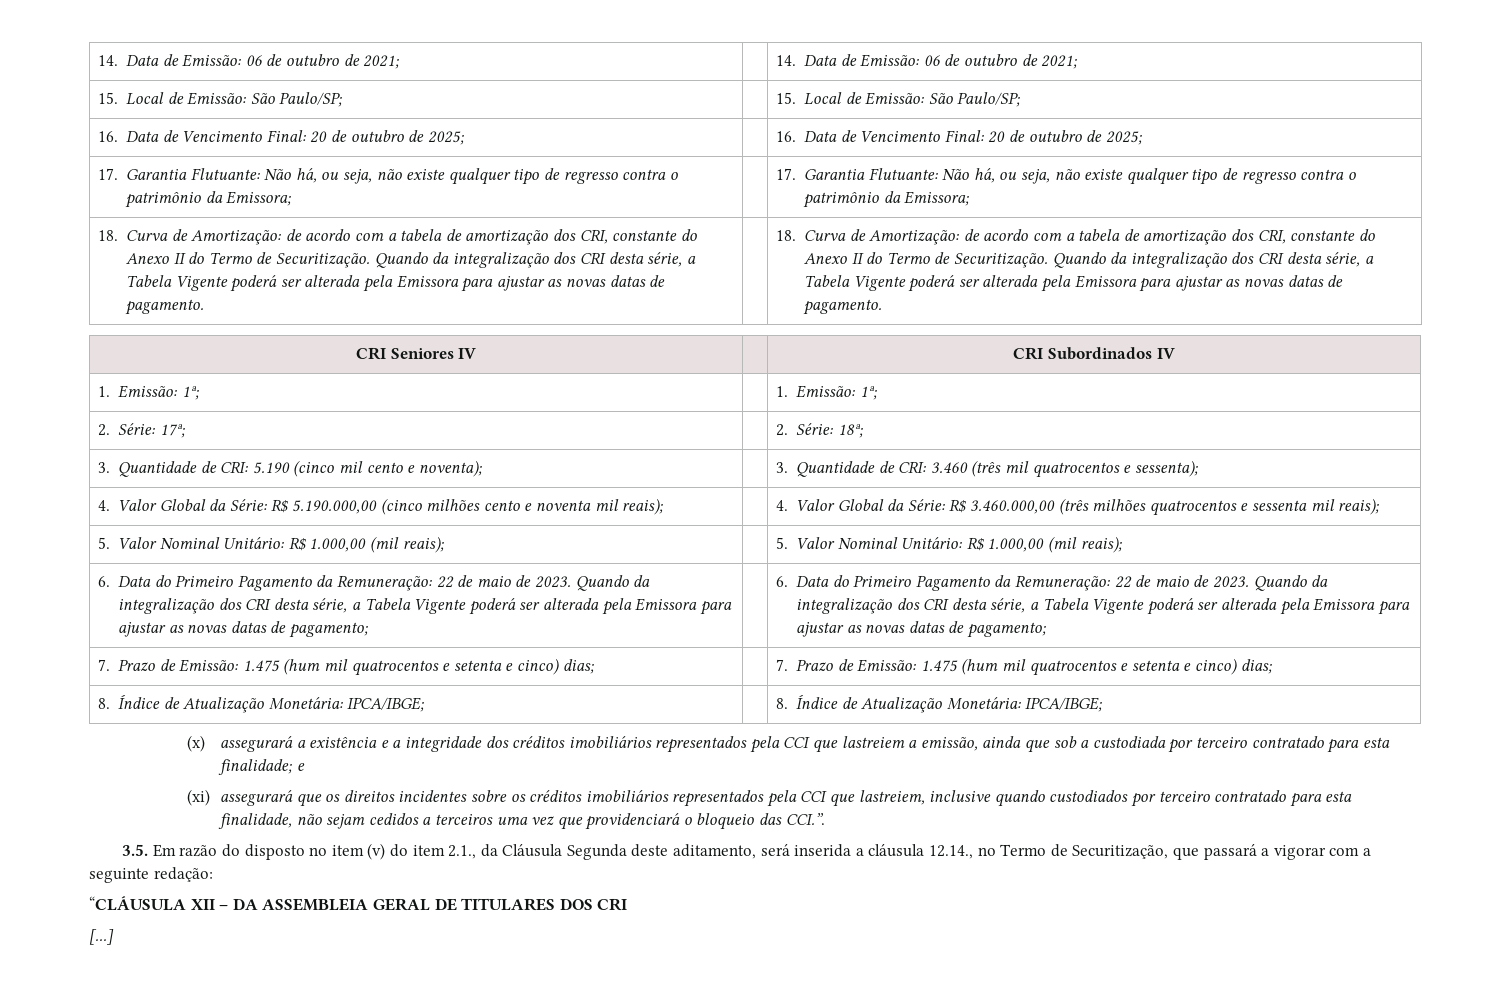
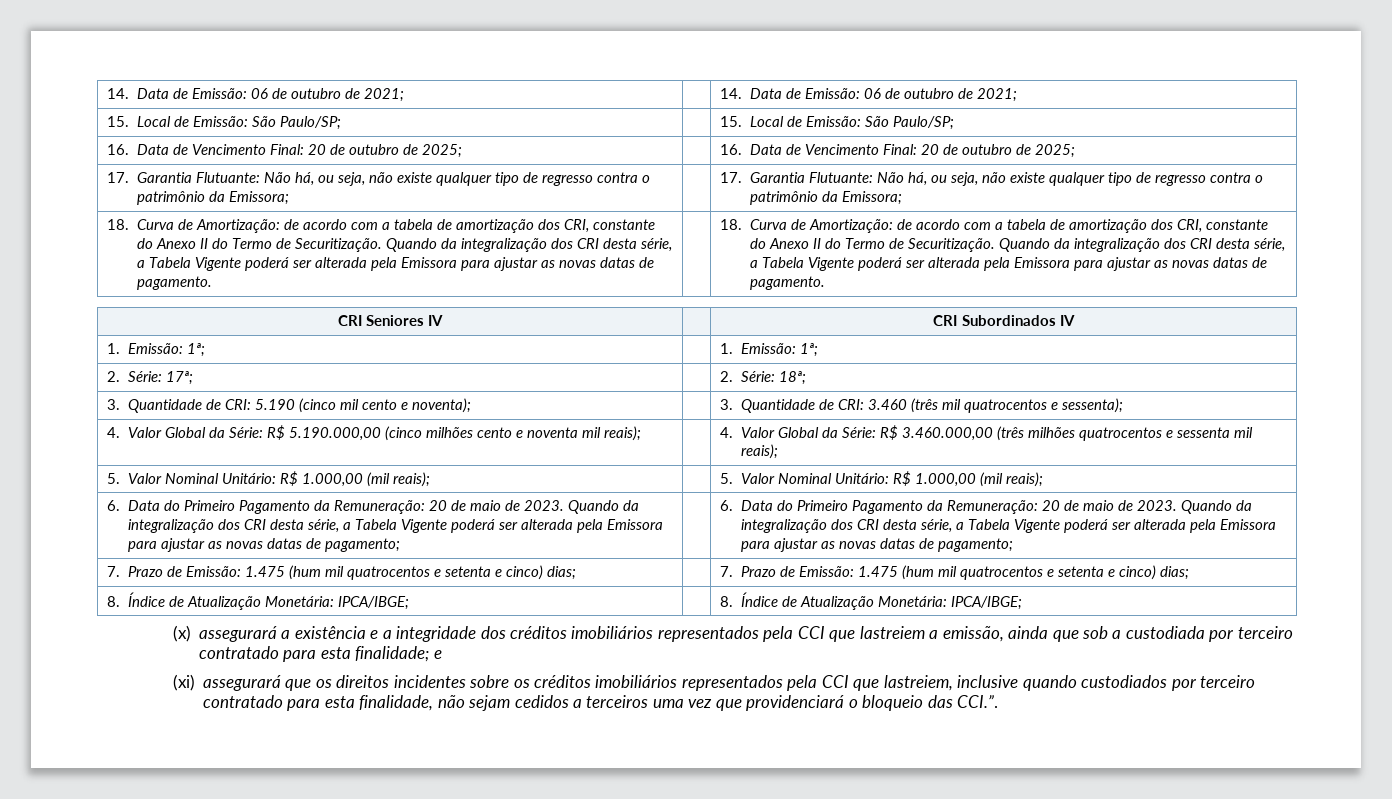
[436,576,454,588] 22 -> [428,500,447,511] 20
[1114,576,1132,588] 22 -> [1041,500,1060,511] 20
[122,843,1371,860] [89,867,213,883] [89,896,628,911] [89,929,114,945] // 3.5. Em razão do disposto no item (v) do item 2.1., da Cláusula Segunda deste aditamento, será inserida a cláusula 12.14., no Termo de Securitização, que passará a vigorar com a seguinte redação: // “CLÁUSULA XII – DA ASSEMBLEIA GERAL DE TITULARES DOS CRI // [...] -> (999, 701) none

